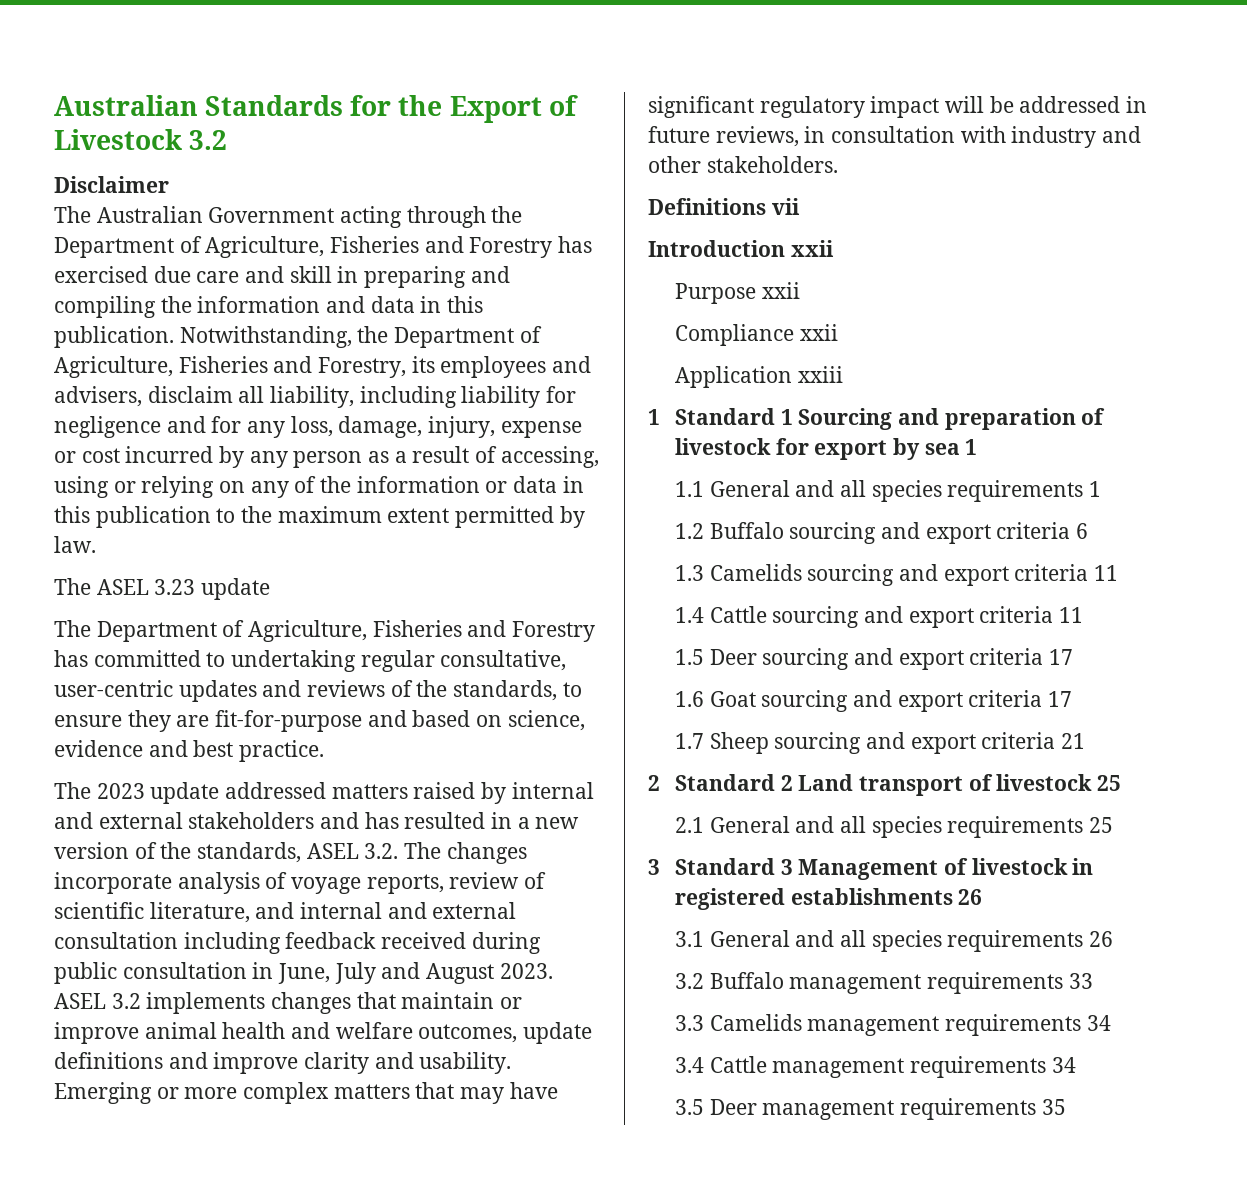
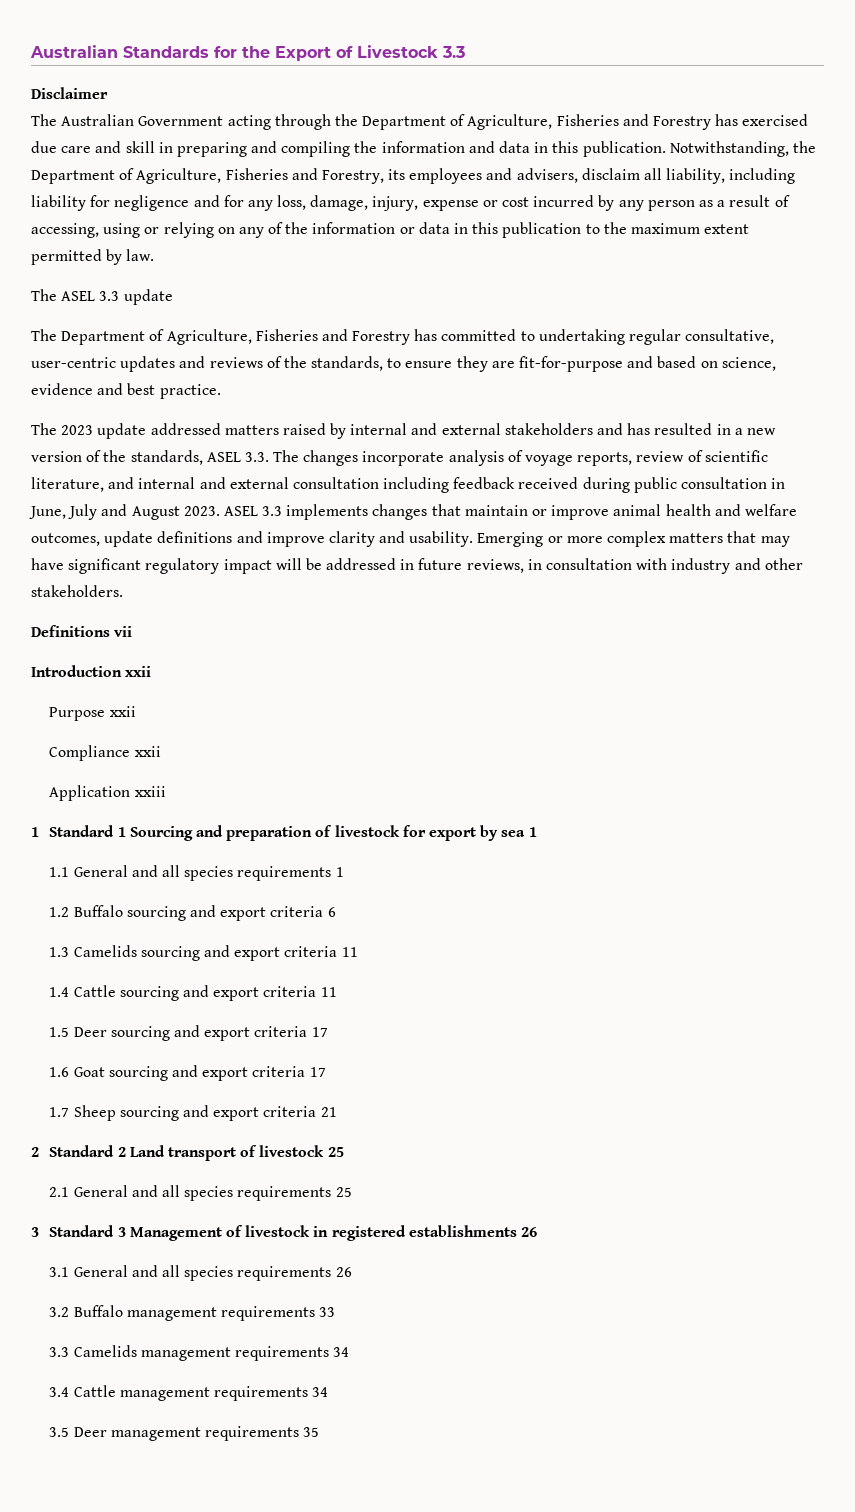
[189,130,228,150] 3.2 -> [442,46,465,58] 3.3
[154,579,196,595] 3.23 -> [99,291,120,301] 3.3
[364,843,399,859] 3.2. -> [244,452,269,462] 3.3.
[111,993,141,1009] 3.2 -> [262,506,283,516] 3.3

